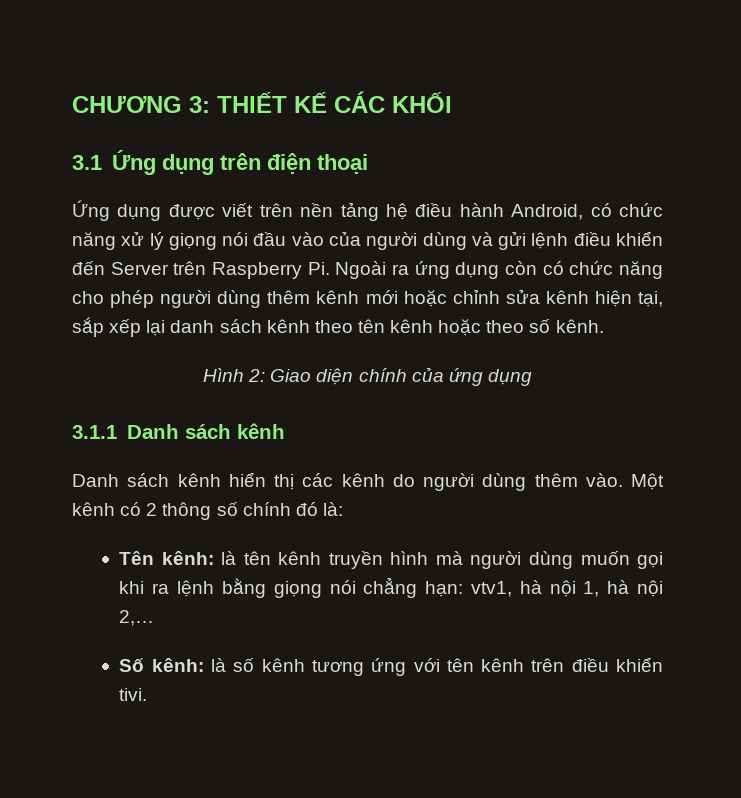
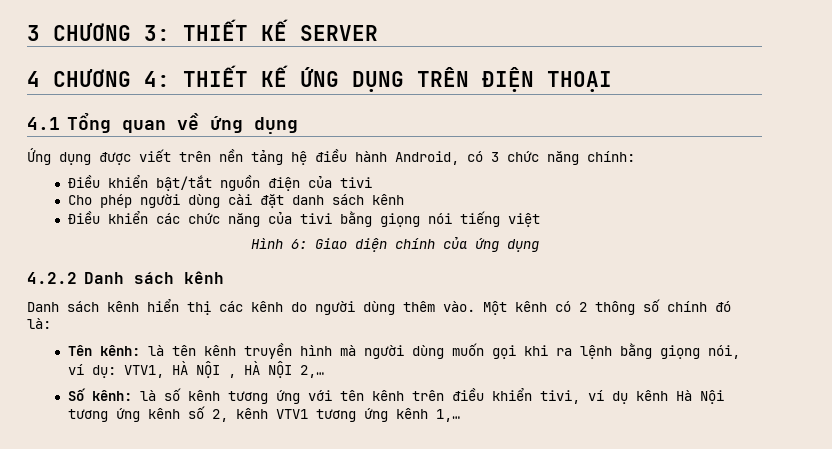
(72, 104) none -> [27,25,40,41] 3
[334,91,452,113] [72,150,368,175] CÁC KHỐI // 3.1 Ứng dụng trên điện thoại -> [299,25,378,41] [27,65,612,92] [27,113,298,134] SERVER // 4 CHƯƠNG 4: THIẾT KẾ ỨNG DỤNG TRÊN ĐIỆN THOẠI // 4.1 Tổng quan về ứng dụng
[619,203,663,217] [72,231,663,250] [72,261,664,279] [72,289,663,308] [72,317,604,337] chức năng xử lý giọng nói đầu vào của người dùng và gửi lệnh điều khiển đến Server trên Raspberry Pi. Ngoài ra ứng dụng còn có chức năng cho phép người dùng thêm kênh mới hoặc chỉnh sửa kênh hiện tại, sắp xếp lại danh sách kênh theo tên kênh hoặc theo số kênh. -> [491,151,635,165] [67,175,372,191] [67,194,404,208] [67,211,540,227] 3 chức năng chính: // Điều khiển bật/tắt nguồn điện của tivi // Cho phép người dùng cài đặt danh sách kênh // Điều khiển các chức năng của tivi bằng giọng nói tiếng việt
[248,369,266,382] 2: -> [290,239,307,249] 6:
[72,425,117,439] 3.1.1 -> [27,272,77,284] 4.2.2
[329,577,663,598] nói chẳng hạn: vtv1, hà nội 1, hà nội -> [707,345,740,359] [67,361,292,378] nói, ví dụ: VTV1, HÀ NỘI , HÀ NỘI
[119,688,148,701] tivi. -> [539,390,724,404] [67,406,460,422] tivi, ví dụ kênh Hà Nội tương ứng kênh số 2, kênh VTV1 tương ứng kênh 1,…

